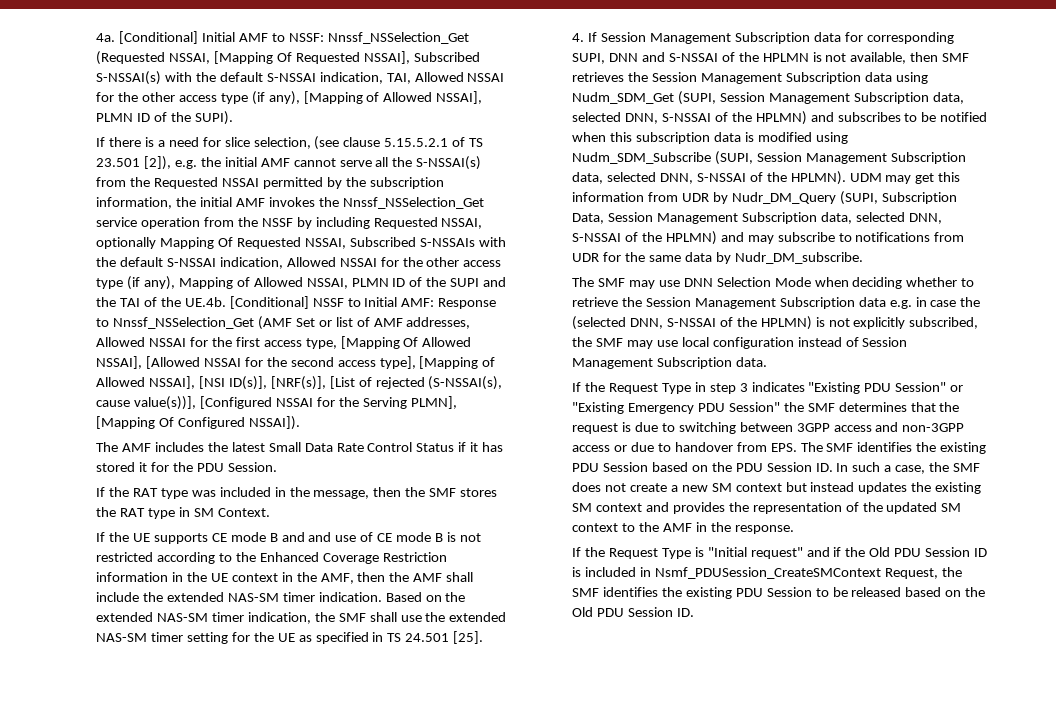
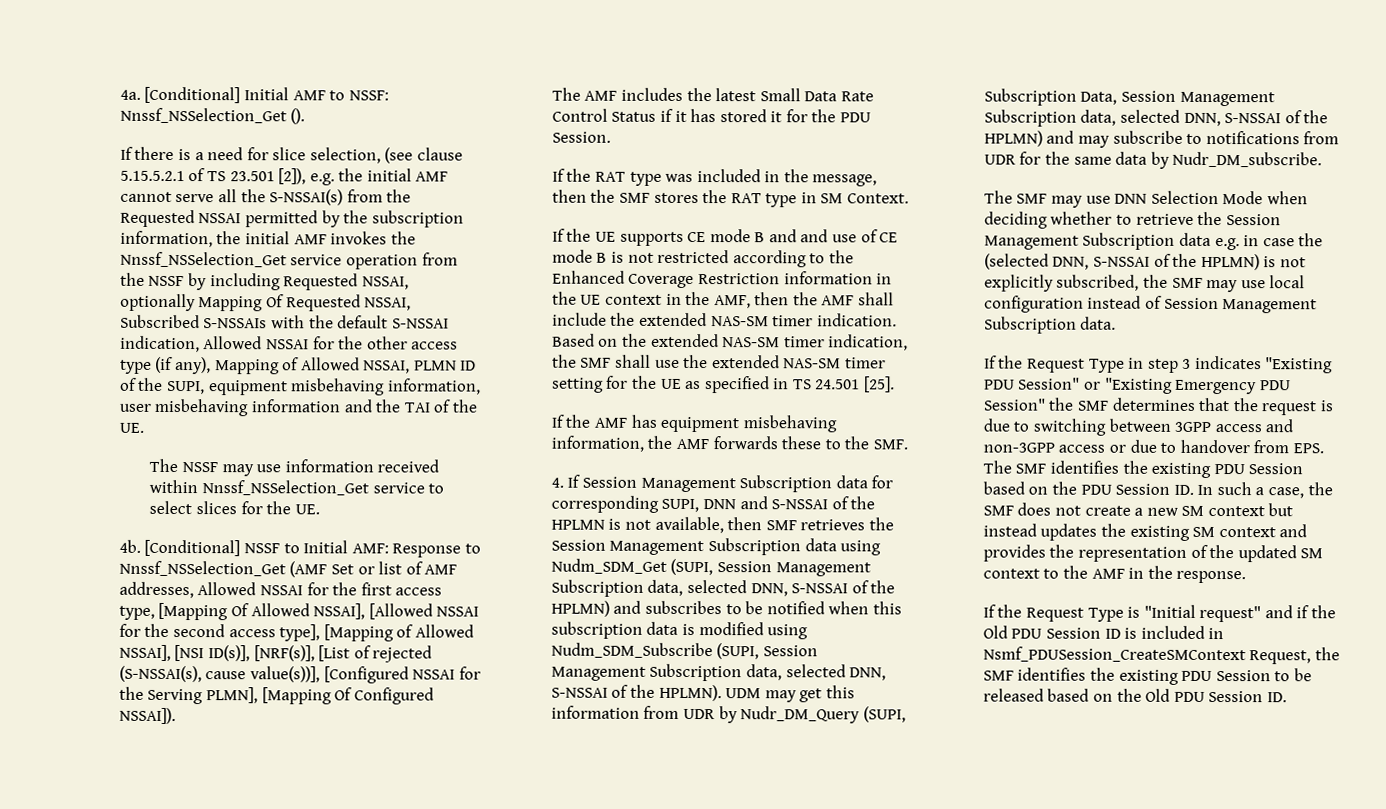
[96,51,480,65] [96,71,505,85] [96,91,483,105] [96,111,233,125] (Requested NSSAI, [Mapping Of Requested NSSAI], Subscribed S-NSSAI(s) with the default S-NSSAI indication, TAI, Allowed NSSAI for the other access type (if any), [Mapping of Allowed NSSAI], PLMN ID of the SUPI). -> [290,108,306,125] ().
[450,278,480,287] SUPI -> [166,378,481,396] [118,398,341,417] SUPI, equipment misbehaving information, user misbehaving information
[184,297,226,307] UE.4b. -> [118,422,144,433] [149,458,440,477] [149,479,445,496] [149,500,320,515] [118,539,141,553] UE. // The NSSF may use information received within Nnssf_NSSelection_Get service to select slices for the UE. // 4b.
(484, 637) none -> [550,414,837,433] [550,435,908,452] // If the AMF has equipment misbehaving information, the AMF forwards these to the SMF.

